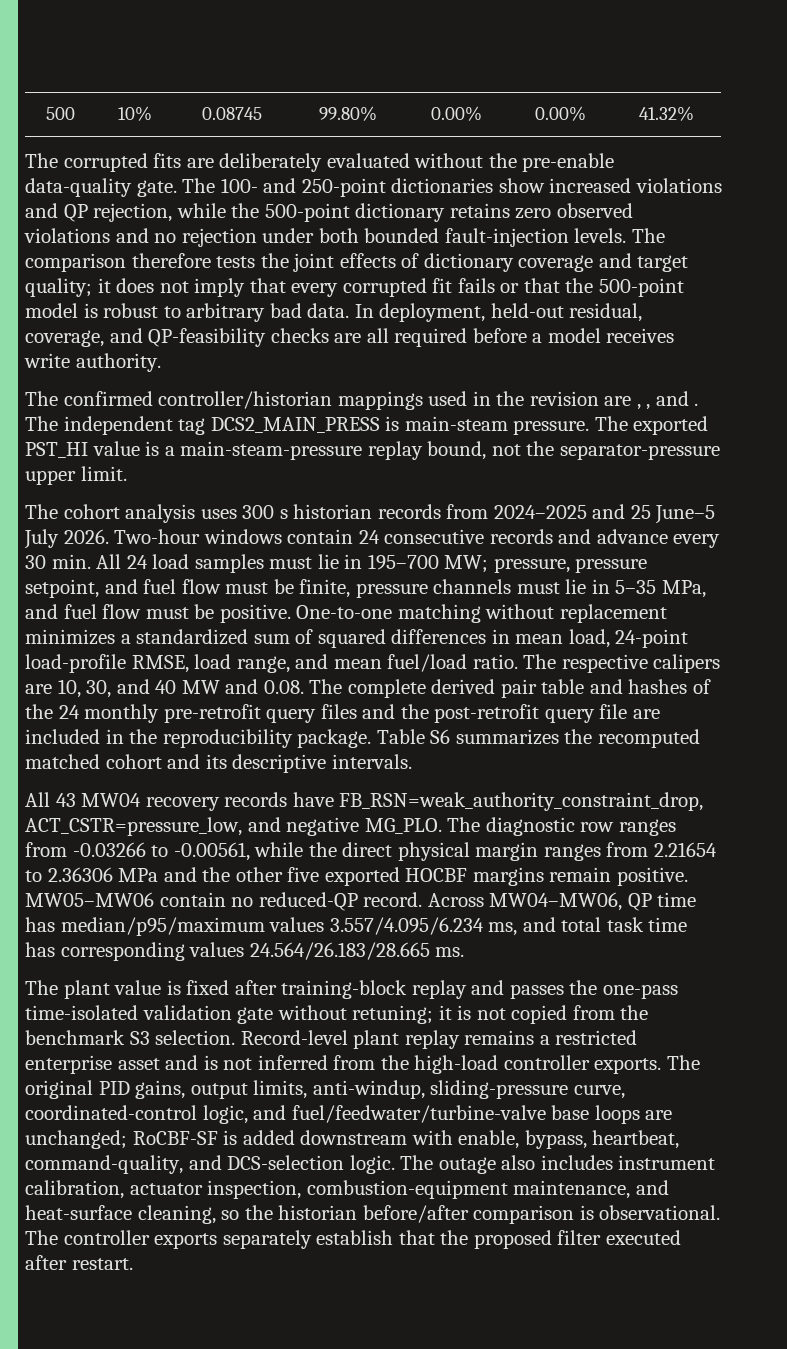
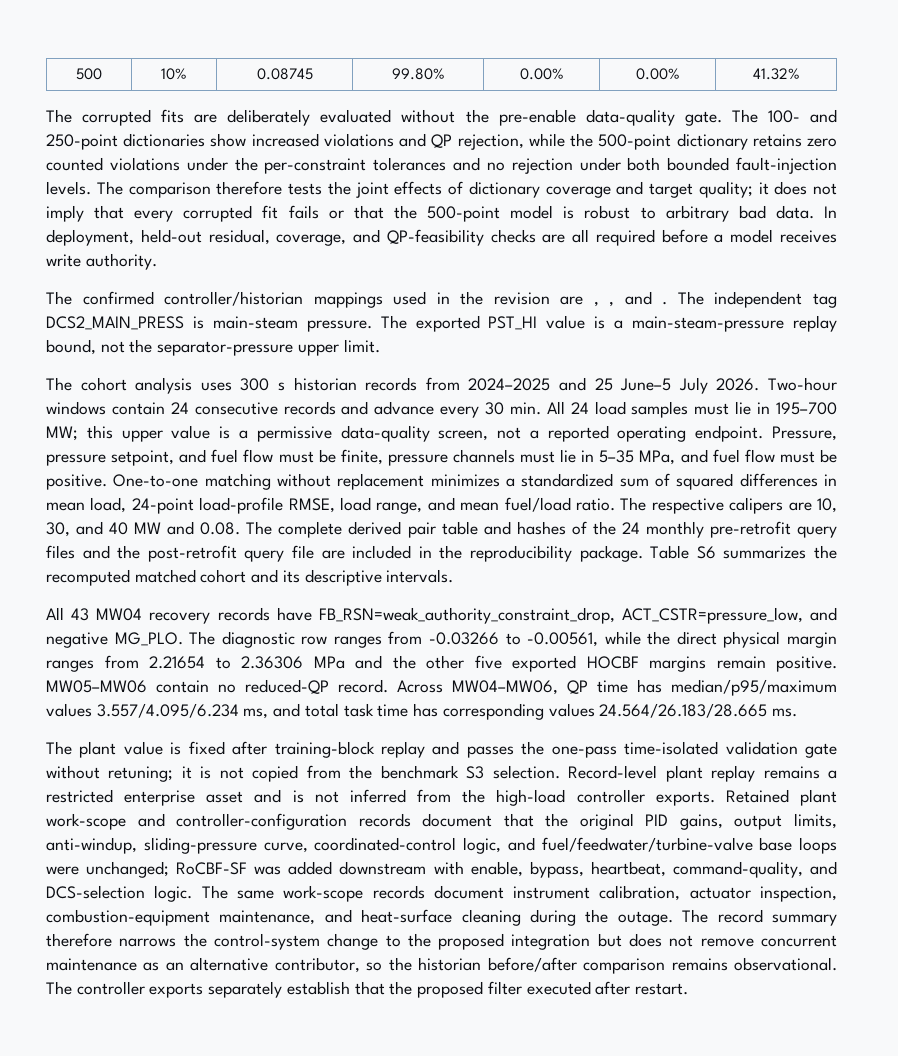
[556,203,633,218] [24,228,110,243] observed violations -> [46,157,447,174] counted violations under the per-constraint tolerances
[493,558,570,573] pressure, -> [86,425,838,442] this upper value is a permissive data-quality screen, not a reported operating endpoint. Pressure,
[666,1055,700,1070] The -> [725,789,837,806] [46,813,569,830] Retained plant work-scope and controller-configuration records document that the
[645,1110,673,1120] are -> [46,866,79,875] were
[223,1130,238,1145] is -> [254,866,282,875] was
[438,1155,613,1174] outage also includes -> [236,885,504,902] same work-scope records document
[137,1205,216,1224] cleaning, -> [461,909,837,926] [46,933,837,950] [46,957,360,973] cleaning during the outage. The record summary therefore narrows the control-system change to the proposed integration but does not remove concurrent maintenance as an alternative contributor,
[579,1205,594,1220] is -> [671,958,728,971] remains

